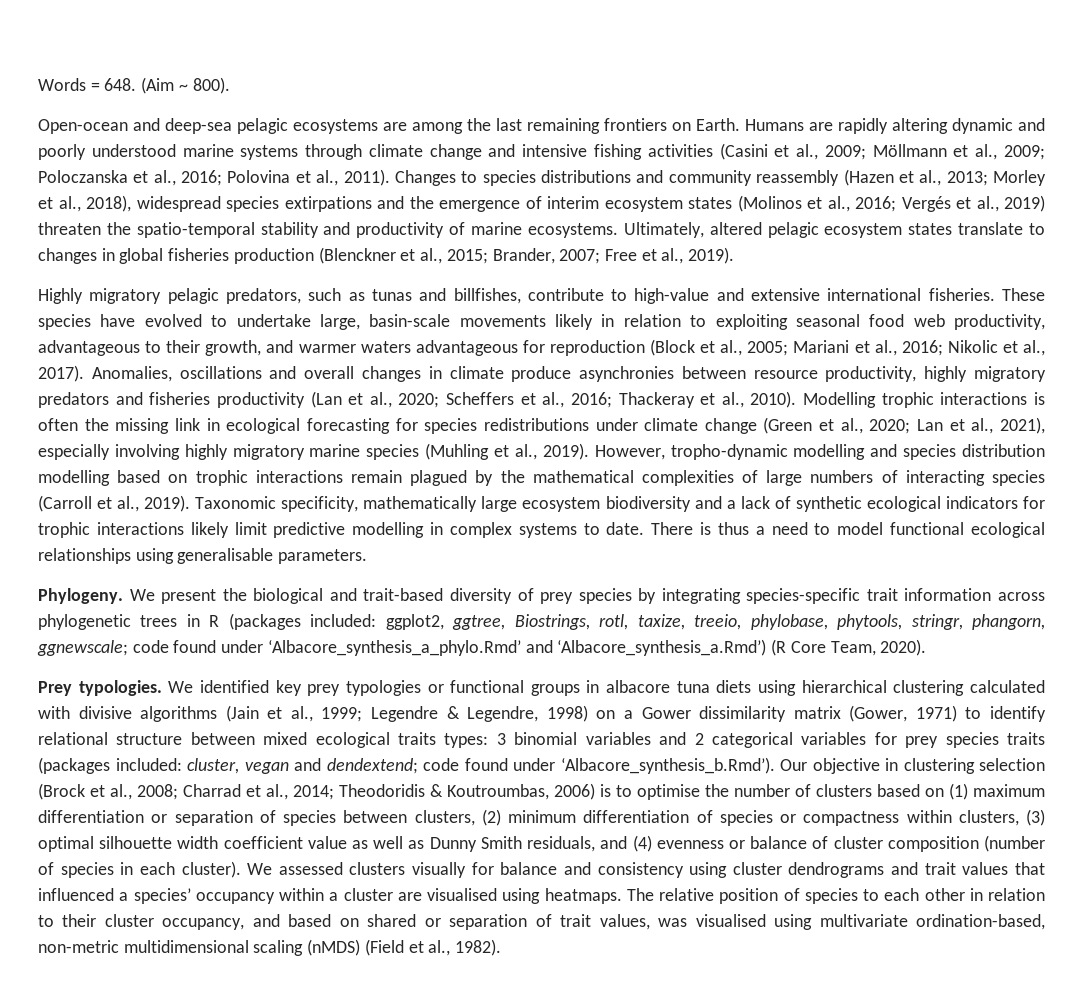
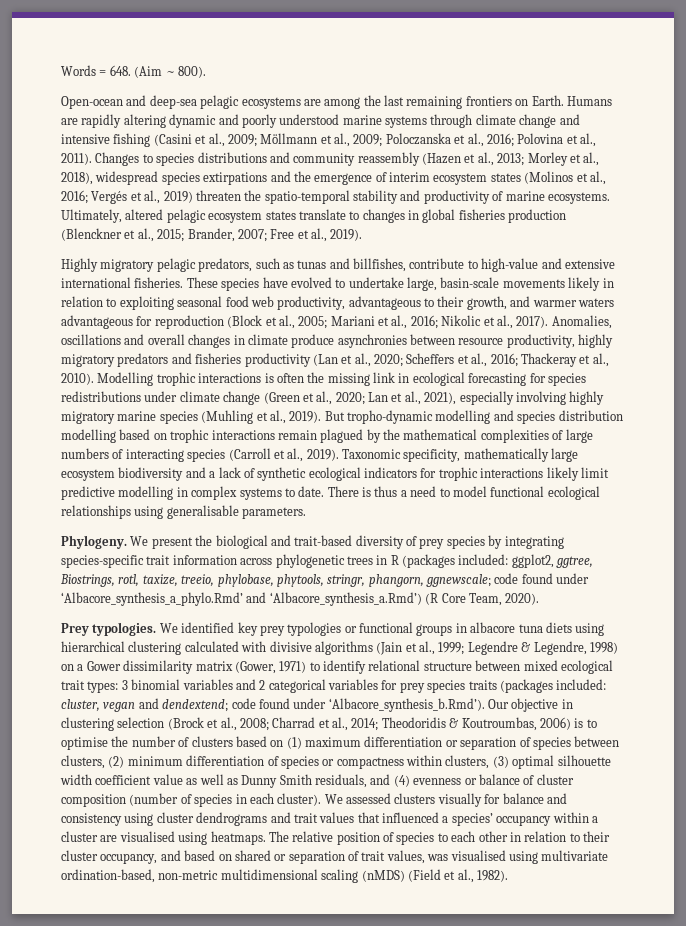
[647,144,713,157] activities -> (151, 140) none
[594,445,665,460] However, -> [324,411,345,421] But
[398,732,437,745] traits -> [61,680,85,690] trait

